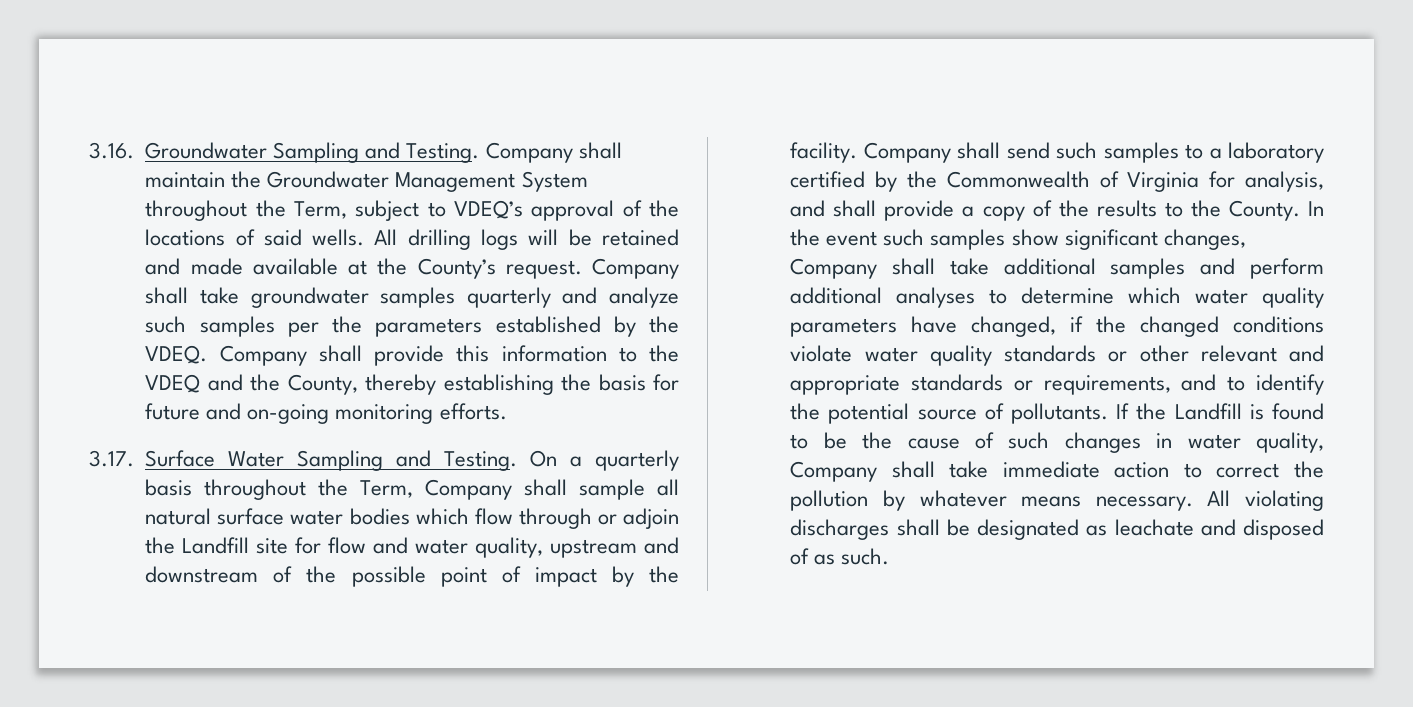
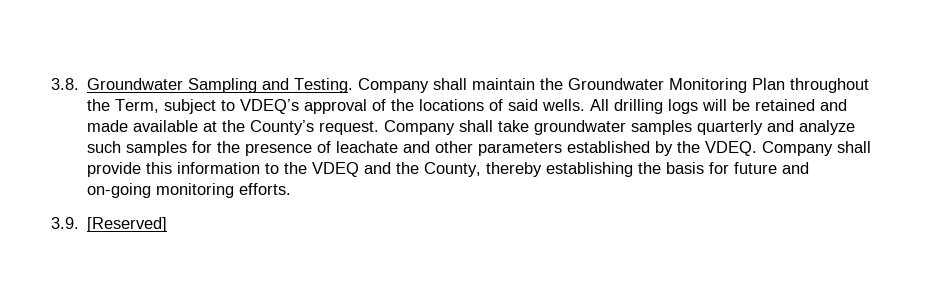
[89,142,134,159] 3.16. -> [51,78,79,90] 3.8.
[395,171,588,192] Management System -> [669,78,786,93] Monitoring Plan
[287,316,362,337] per the -> [192,141,474,156] for the presence of leachate and other
[89,450,679,471] [145,479,679,500] [145,508,679,529] [145,537,679,558] [145,566,679,587] [790,142,1324,163] [790,171,1324,192] [790,200,1324,221] [790,229,1246,250] [790,258,1324,279] [790,287,1324,308] [790,316,1324,337] [790,345,1324,366] [790,374,1324,395] [790,403,1324,424] [790,432,1324,453] [790,461,1324,482] [790,490,1324,511] [790,519,1324,540] [790,548,890,565] 3.17. Surface Water Sampling and Testing. On a quarterly basis throughout the Term, Company shall sample all natural surface water bodies which flow through or adjoin the Landfill site for flow and water quality, upstream and downstream of the possible point of impact by the facility. Company shall send such samples to a laboratory certified by the Commonwealth of Virginia for analysis, and shall provide a copy of the results to the County. In the event such samples show significant changes, Company shall take additional samples and perform additional analyses to determine which water quality parameters have changed, if the changed conditions violate water quality standards or other relevant and appropriate standards or requirements, and to identify the potential source of pollutants. If the Landfill is found to be the cause of such changes in water quality, Company shall take immediate action to correct the pollution by whatever means necessary. All violating discharges shall be designated as leachate and disposed of as such. -> [51,217,168,232] 3.9. [Reserved]

